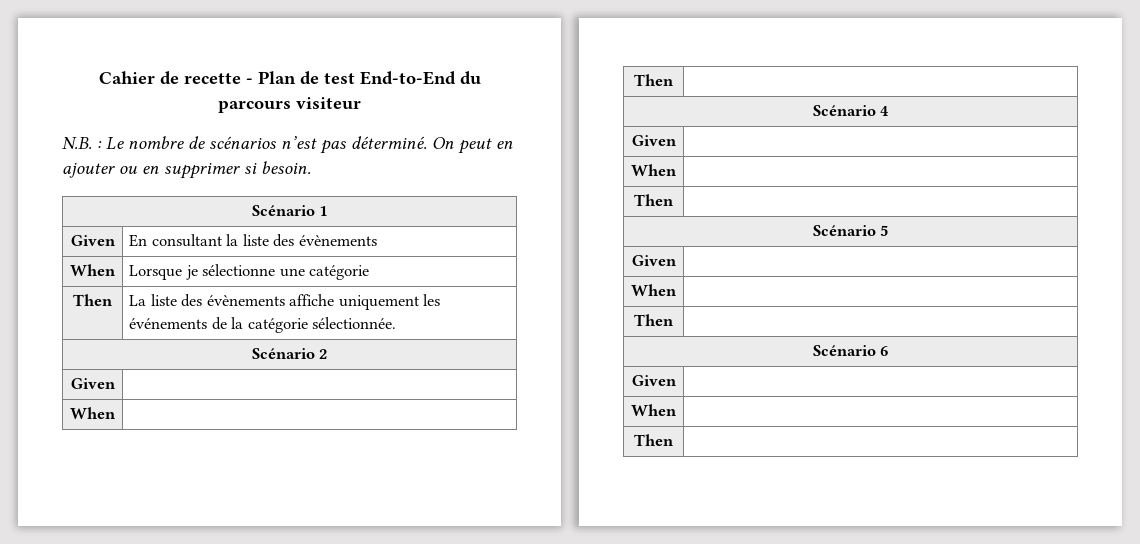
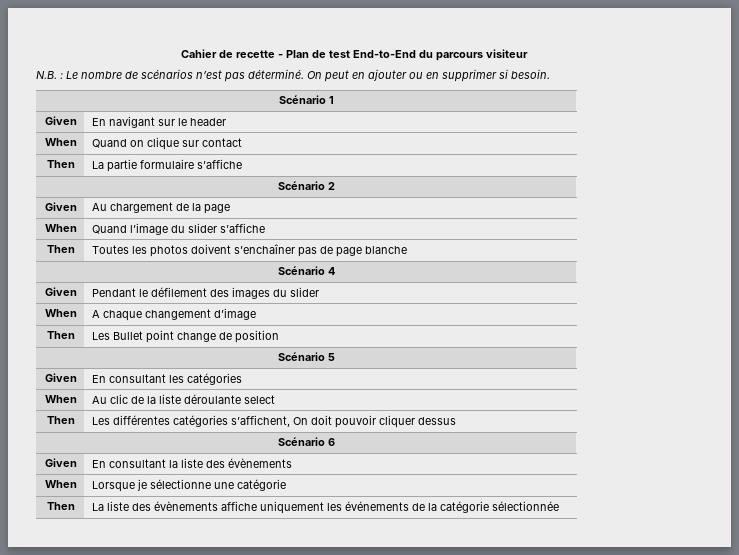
(328, 211) none -> [44,116,77,125] [91,116,226,128] [44,138,77,146] [91,137,242,150] [46,160,75,168] [91,159,242,172] [278,181,335,190] [44,202,77,211] [91,202,230,214] [44,224,77,232] [91,223,265,235] [46,245,75,253] [91,244,407,257] [278,266,335,275] [44,287,77,296] [91,287,319,299] [44,309,77,317] [91,308,256,321] [46,331,75,339] [91,330,279,343] [278,352,335,361] [44,373,77,382] [91,373,242,385] [44,395,77,403] [91,394,275,404] [46,416,75,424] [91,415,456,428] [278,437,335,446] // Given | En navigant sur le header // When | Quand on clique sur contact // Then | La partie formulaire s’affiche // Scénario 2 // Given | Au chargement de la page // When | Quand l’image du slider s’affiche // Then | Toutes les photos doivent s’enchaîner pas de page blanche // Scénario 4 // Given | Pendant le défilement des images du slider // When | A chaque changement d’image // Then | Les Bullet point change de position // Scénario 5 // Given | En consultant les catégories // When | Au clic de la liste déroulante select // Then | Les différentes catégories s’affichent, On doit pouvoir cliquer dessus // Scénario 6
[312,317,397,329] [251,348,328,359] [70,378,116,389] [70,407,116,419] [634,74,674,86] [812,105,890,116] [631,135,677,146] [631,164,677,176] [634,194,674,206] [812,225,889,236] [631,255,677,266] [631,284,677,296] [634,314,674,326] [812,345,889,356] [631,375,677,386] [631,404,677,416] [634,434,674,446] sélectionnée. // Scénario 2 // Given | // When | // Then | // Scénario 4 // Given | // When | // Then | // Scénario 5 // Given | // When | // Then | // Scénario 6 // Given | // When | // Then | -> [491,501,559,511] sélectionnée

